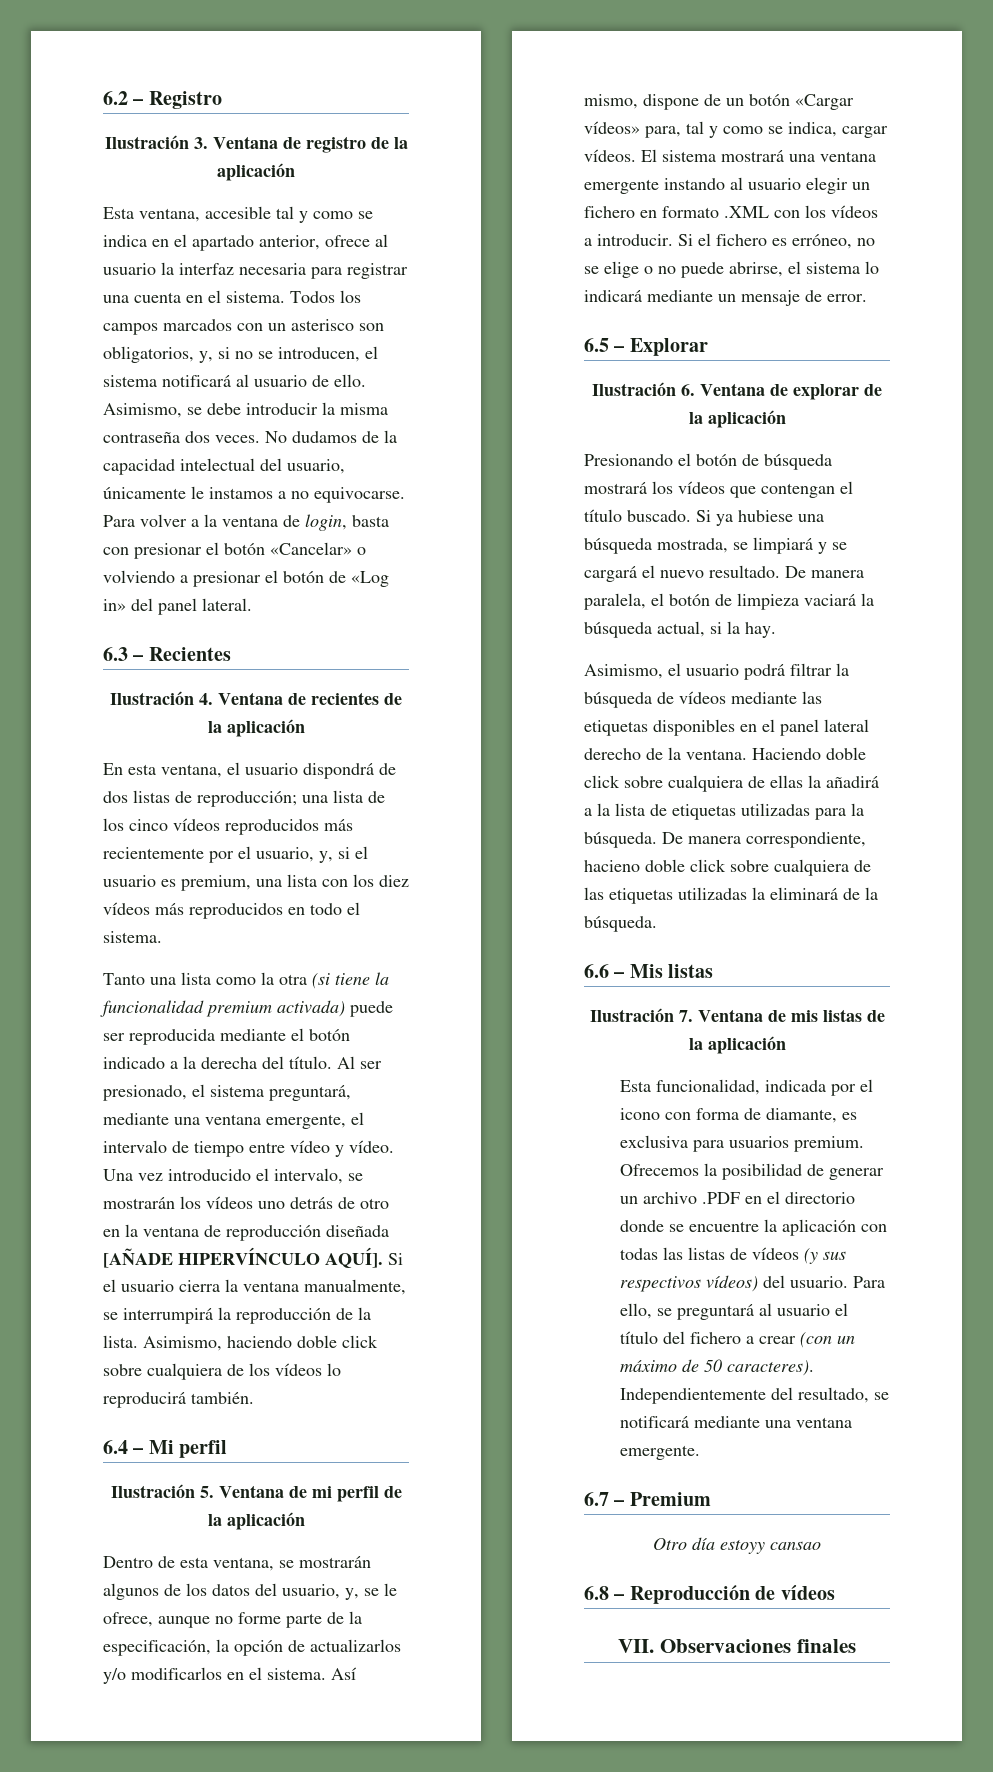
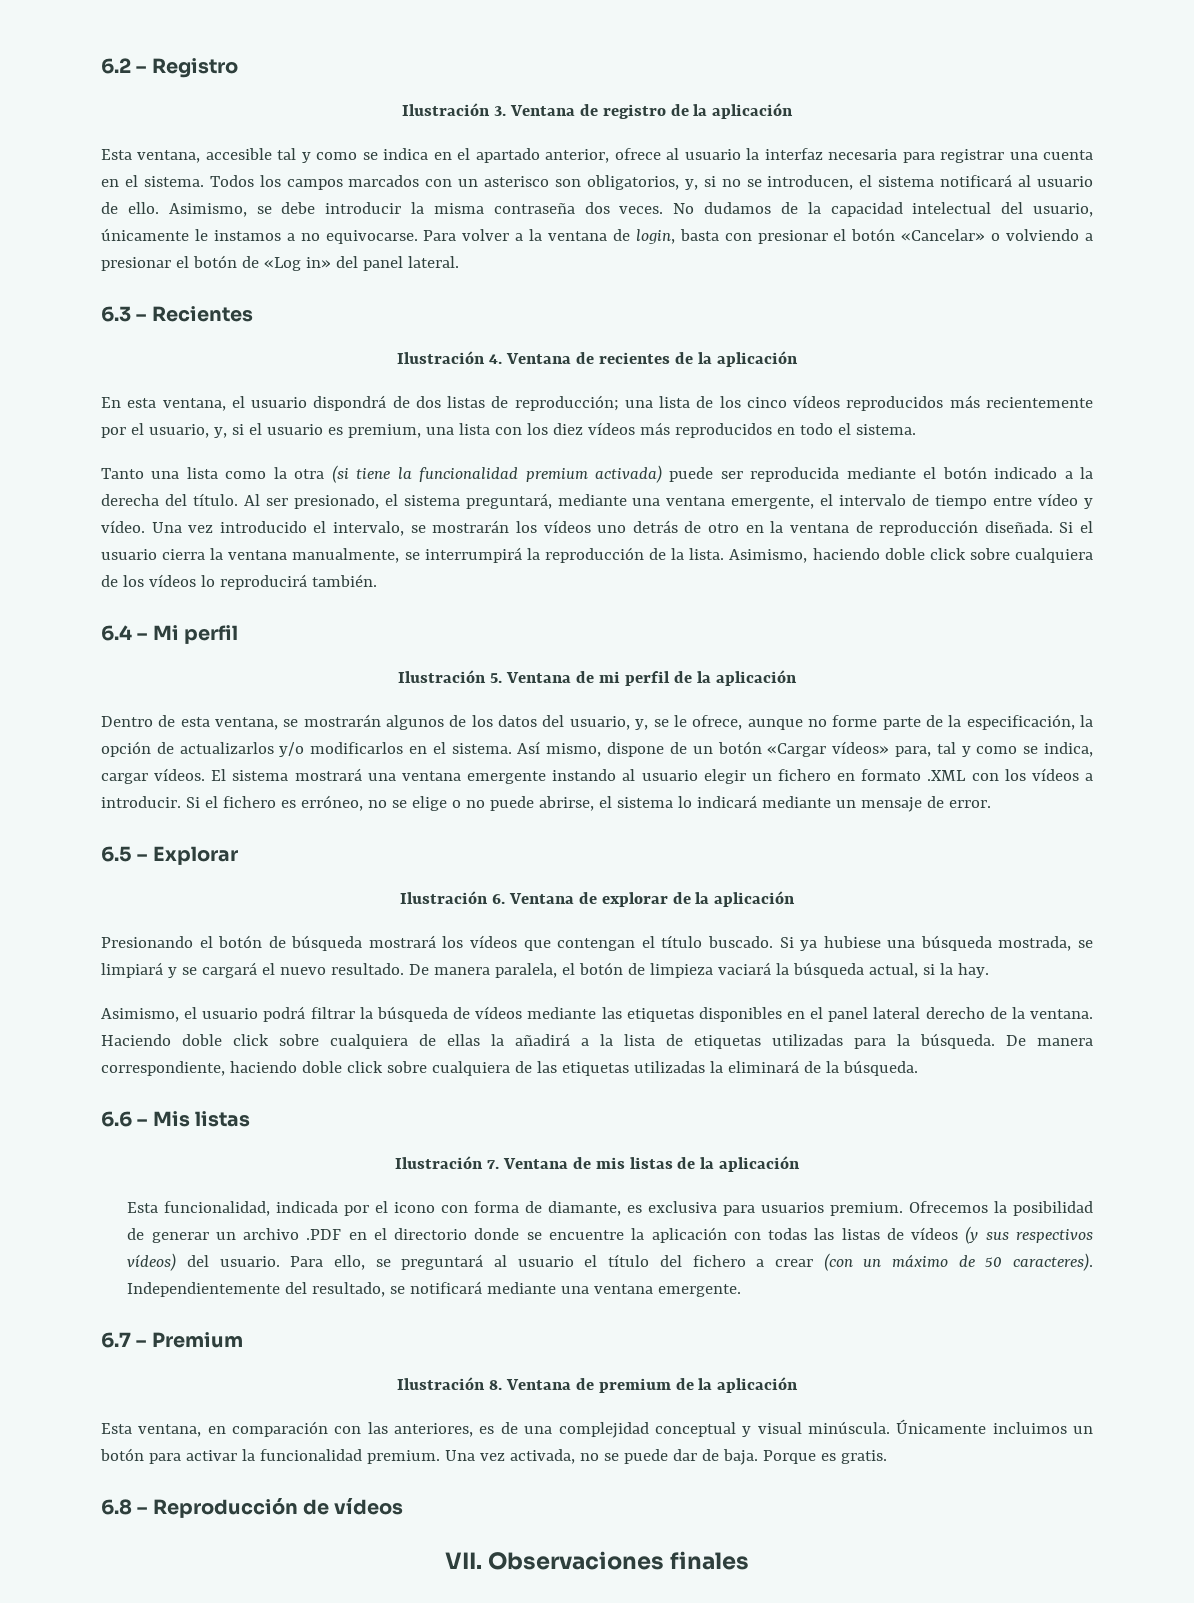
[326,1225,389,1237] [103,1247,383,1268] diseñada [AÑADE HIPERVÍNCULO AQUÍ]. -> [984,521,1053,533] diseñada.
[584,860,640,872] hacieno -> [229,1061,297,1073] haciendo
[653,1537,821,1554] Otro día estoyy cansao -> [396,1377,799,1393] [101,1419,1094,1438] [100,1448,887,1465] Ilustración 8. Ventana de premium de la aplicación // Esta ventana, en comparación con las anteriores, es de una complejidad conceptual y visual minúscula. Únicamente incluimos un botón para activar la funcionalidad premium. Una vez activada, no se puede dar de baja. Porque es gratis.

